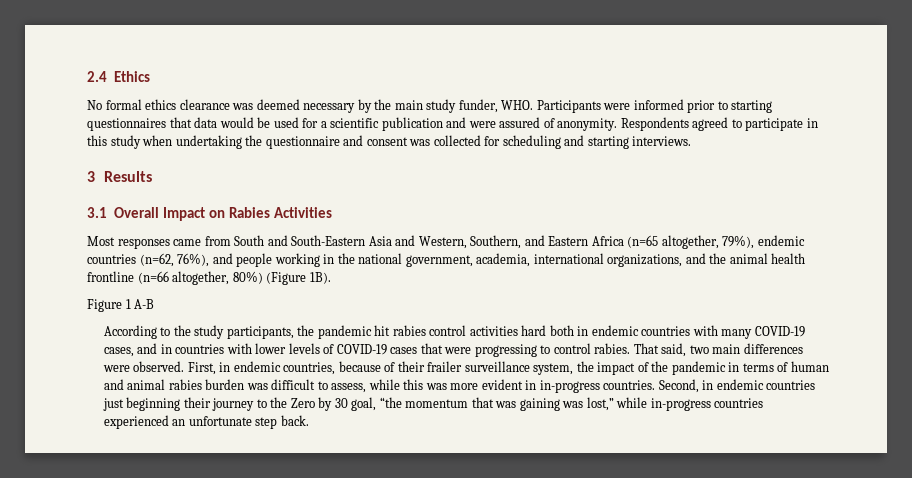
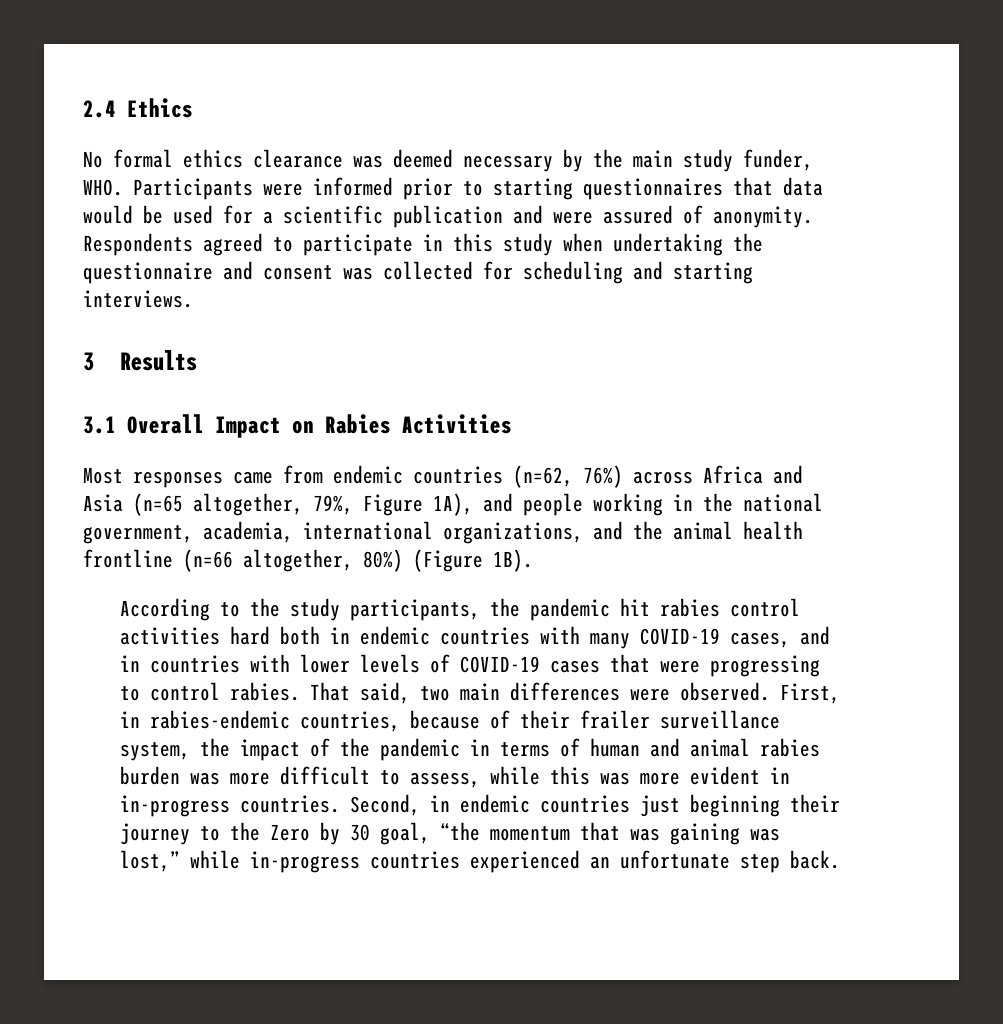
[234,235,805,249] [87,253,210,267] South and South-Eastern Asia and Western, Southern, and Eastern Africa (n=65 altogether, 79%), endemic countries (n=62, 76%), -> [333,465,803,488] [83,493,473,516] endemic countries (n=62, 76%) across Africa and Asia (n=65 altogether, 79%, Figure 1A),
[87,299,155,312] // Figure 1 A-B -> (533, 560) none
[233,361,281,372] endemic -> [149,710,290,729] rabies-endemic
(268, 386) none -> [229,772,270,785] more

